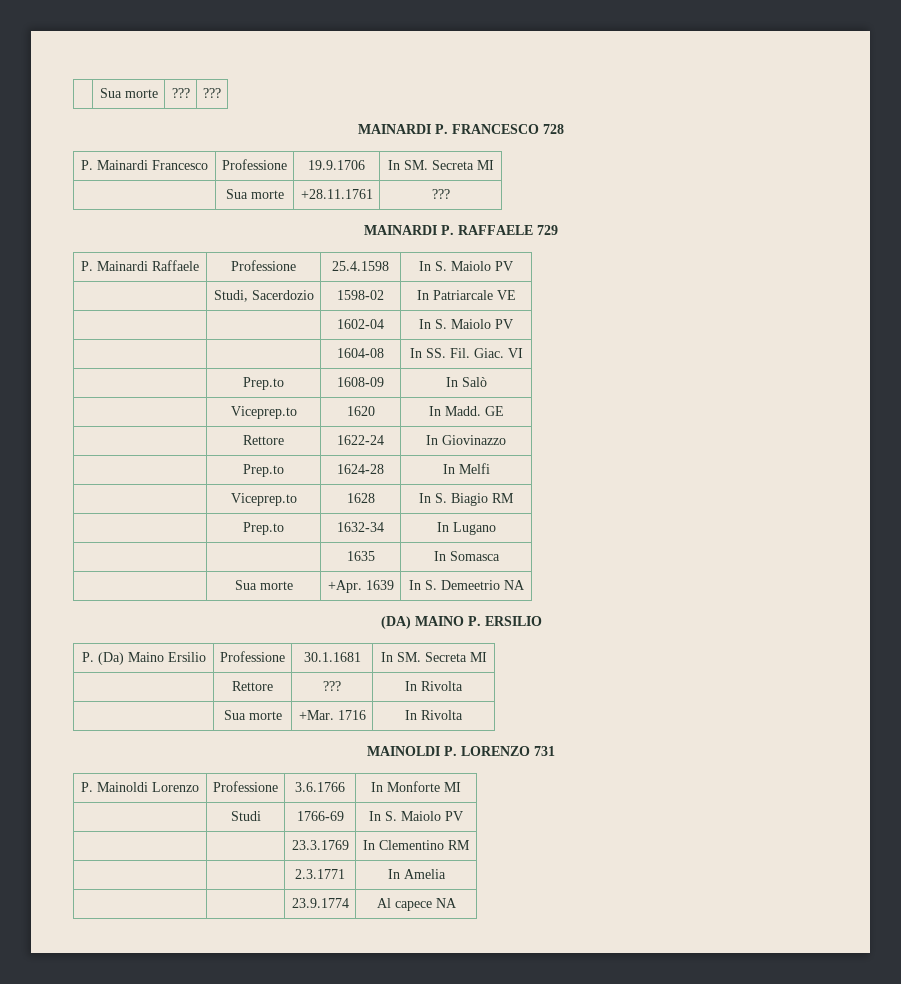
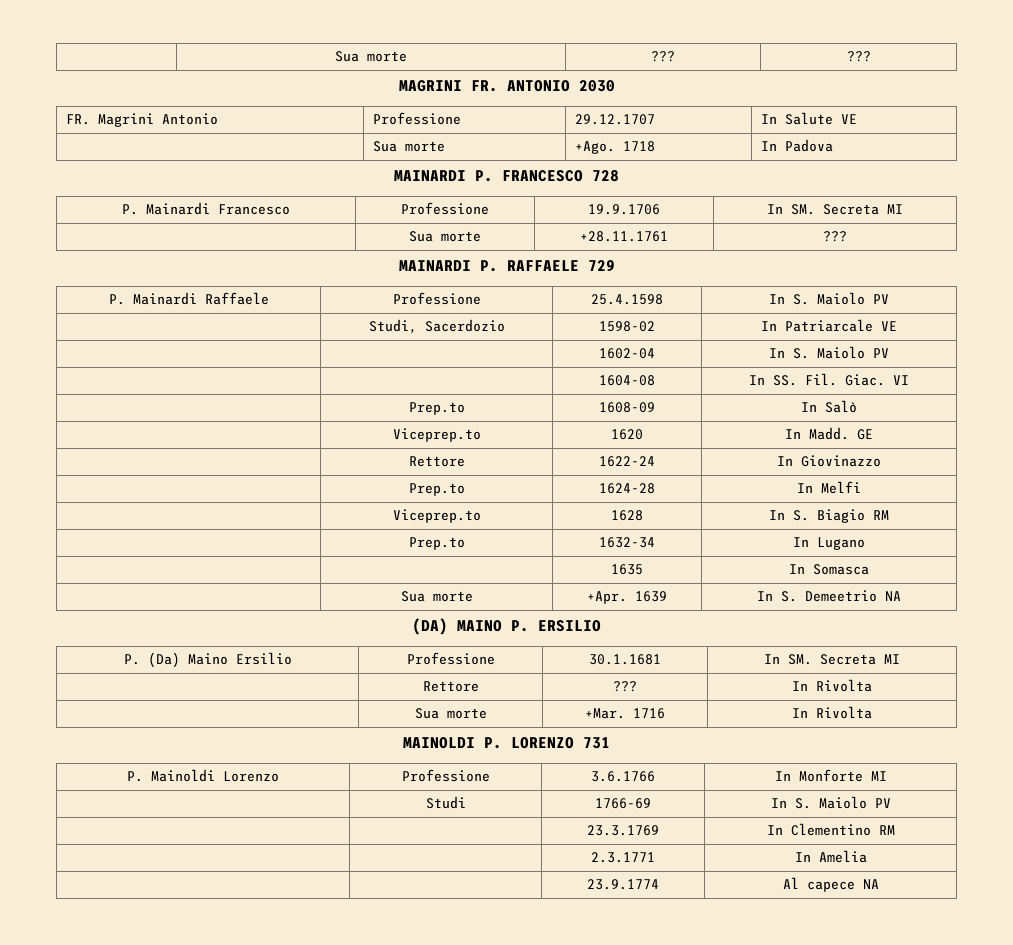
(221, 93) none -> [398,80,615,92] [66,113,219,127] [373,112,462,125] [575,114,656,125] [761,112,858,125] [373,141,446,152] [575,141,656,154] [761,139,834,152] // MAGRINI FR. ANTONIO 2030 // FR. Magrini Antonio | Professione | 29.12.1707 | In Salute VE // | Sua morte | +Ago. 1718 | In Padova

